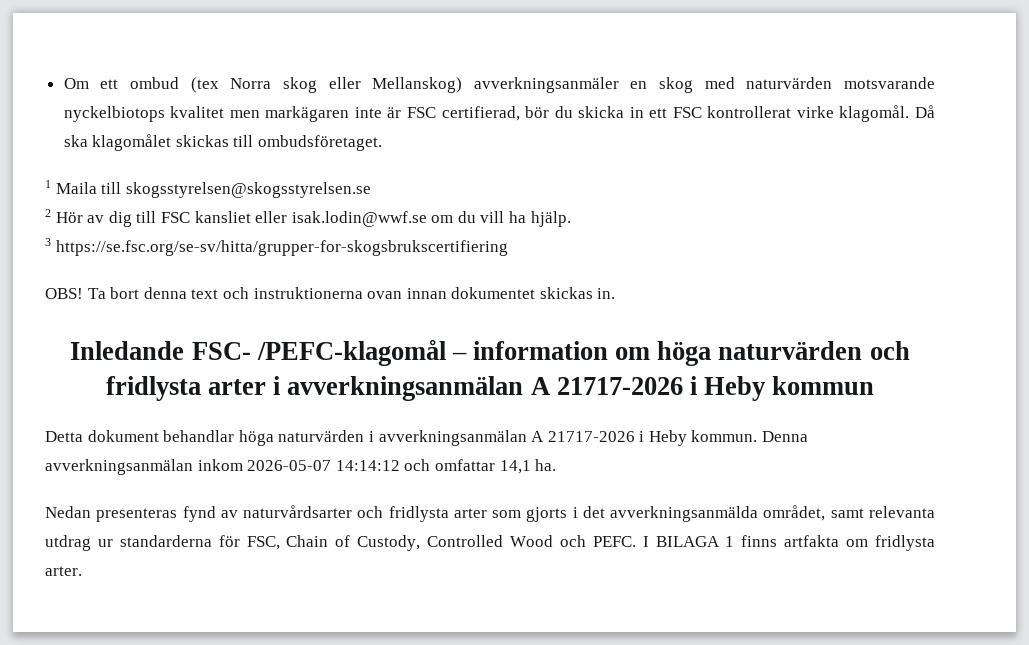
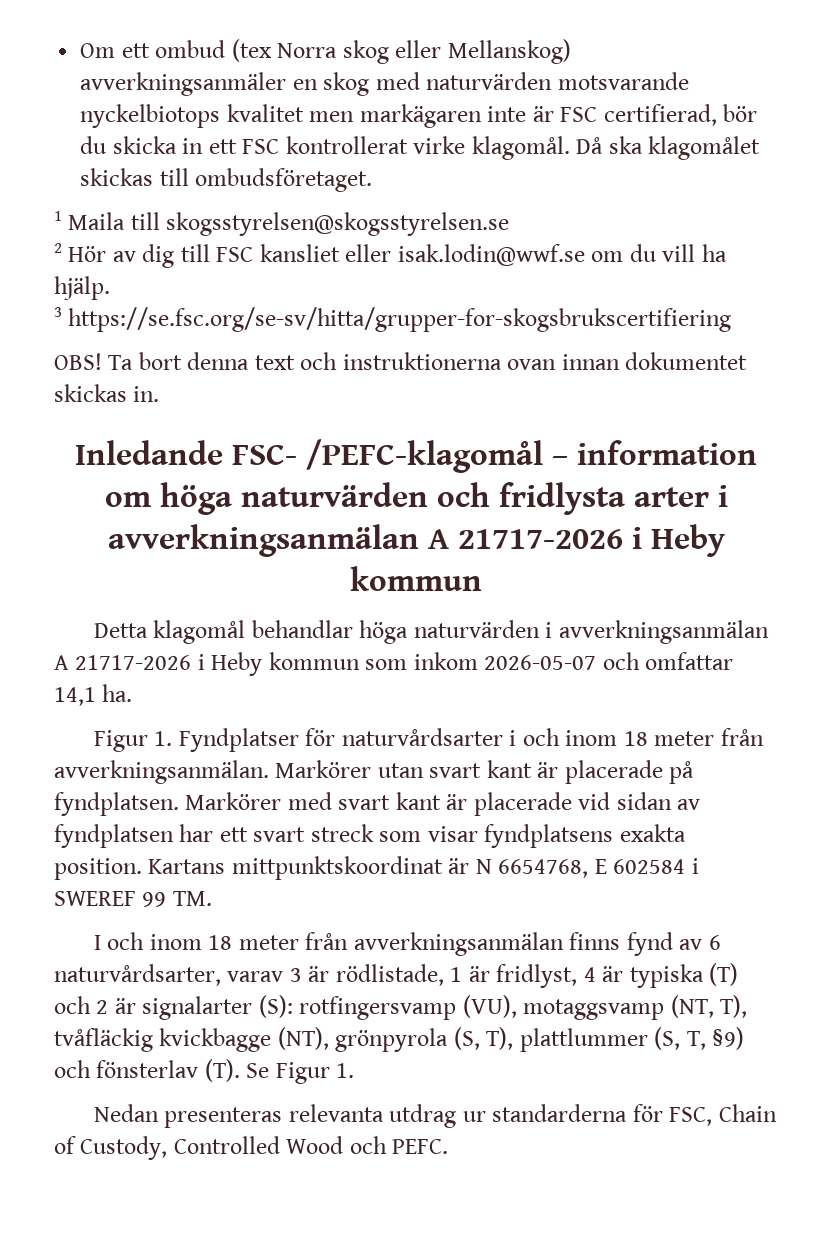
[87,430,159,442] dokument -> [153,620,246,644] klagomål
[691,430,809,442] [45,459,193,475] kommun. Denna avverkningsanmälan -> [268,652,408,670] kommun som
[335,460,400,471] 14:14:12 -> (597, 662) none
[45,505,864,522] Nedan presenteras fynd av naturvårdsarter och fridlysta arter som gjorts i det avverkningsanmälda området, samt -> [93,728,764,752] [54,760,695,784] [54,792,701,816] [54,824,686,848] [54,856,699,880] [54,891,212,907] [93,932,721,956] [54,963,739,988] [54,995,748,1020] [54,1027,745,1052] [54,1059,355,1084] [93,1104,283,1128] Figur 1. Fyndplatser för naturvårdsarter i och inom 18 meter från avverkningsanmälan. Markörer utan svart kant är placerade på fyndplatsen. Markörer med svart kant är placerade vid sidan av fyndplatsen har ett svart streck som visar fyndplatsens exakta position. Kartans mittpunktskoordinat är N 6654768, E 602584 i SWEREF 99 TM. // I och inom 18 meter från avverkningsanmälan finns fynd av 6 naturvårdsarter, varav 3 är rödlistade, 1 är fridlyst, 4 är typiska (T) och 2 är signalarter (S): rotfingersvamp (VU), motaggsvamp (NT, T), tvåfläckig kvickbagge (NT), grönpyrola (S, T), plattlummer (S, T, §9) och fönsterlav (T). Se Figur 1. // Nedan presenteras
[642,535,936,551] [45,566,82,576] I BILAGA 1 finns artfakta om fridlysta arter. -> (449, 1146) none

